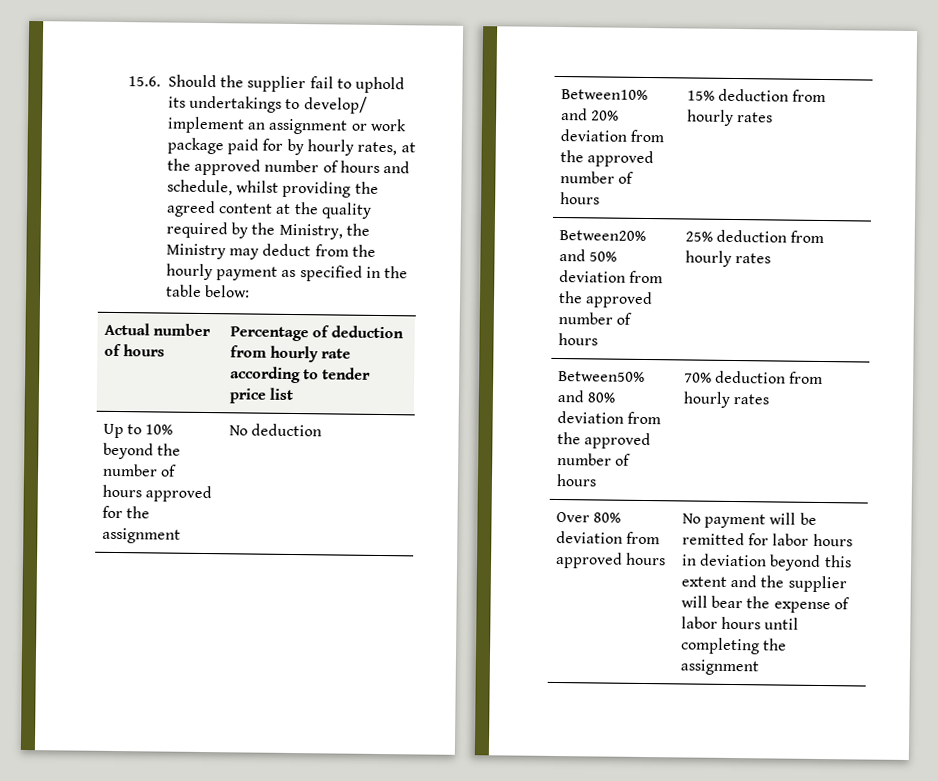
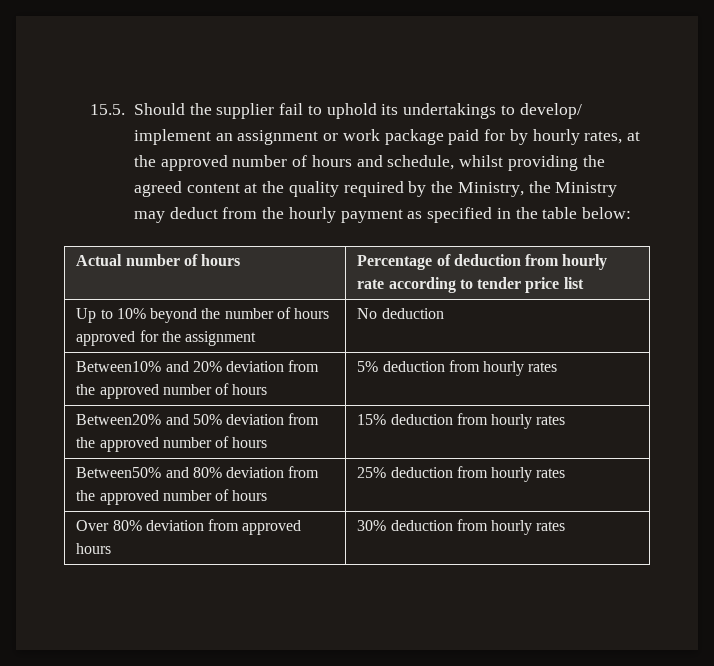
[127,76,161,87] 15.6. -> [90,104,126,115] 15.5.
[686,90,715,101] 15% -> [357,361,379,372] 5%
[684,231,713,242] 25% -> [357,414,387,425] 15%
[683,372,712,383] 70% -> [357,467,387,478] 25%
[681,512,817,529] [681,532,853,547] [681,553,852,572] [680,574,847,593] [680,595,850,614] [680,616,800,630] [680,637,787,655] [679,659,759,676] No payment will be remitted for labor hours in deviation beyond this extent and the supplier will bear the expense of labor hours until completing the assignment -> [357,519,566,535] 30% deduction from hourly rates

